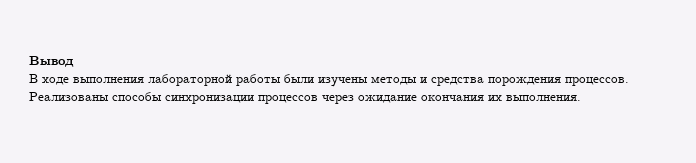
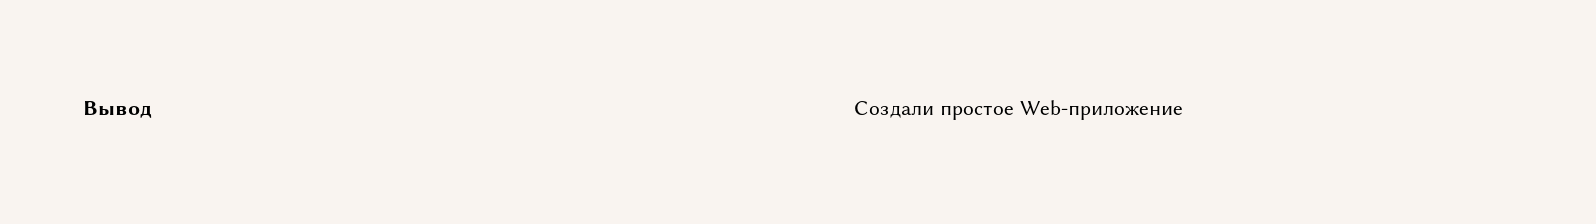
[29,74,629,87] [29,92,581,104] В ходе выполнения лабораторной работы были изучены методы и средства порождения процессов. Реализованы способы синхронизации процессов через ожидание окончания их выполнения. -> [854,100,1183,120] Создали простое Web-приложение

